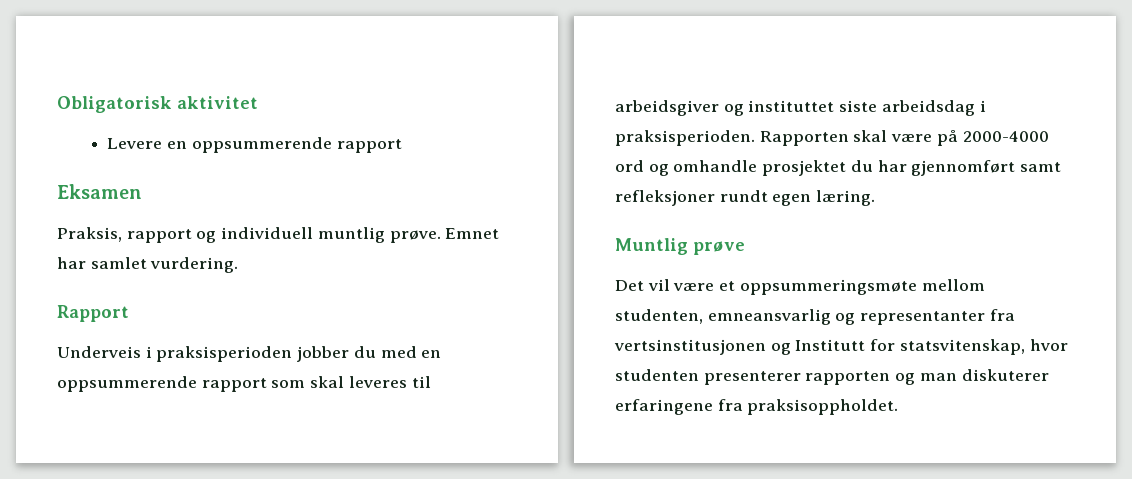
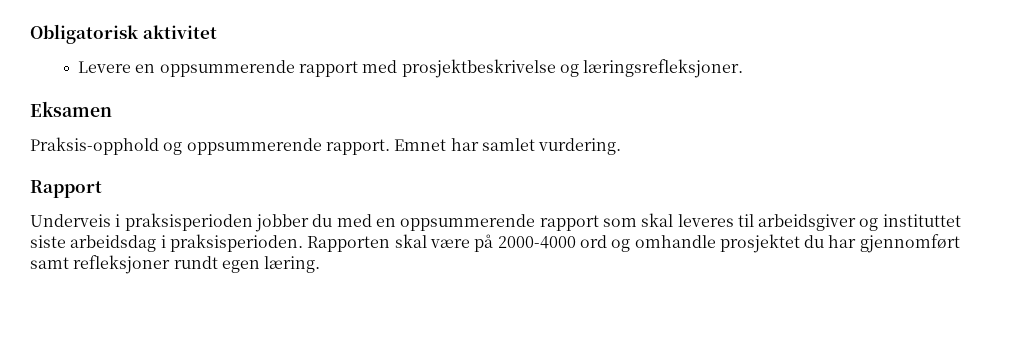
[57,184,142,199] [57,227,441,243] // Eksamen // Praksis, rapport og individuell muntlig prøve. -> [362,59,744,78] [30,101,112,117] [30,137,390,155] med prosjektbeskrivelse og læringsrefleksjoner. // Eksamen // Praksis-opphold og oppsummerende rapport.
[615,238,745,255] [615,279,985,295] [615,309,1015,325] [614,339,1068,355] [615,369,1049,385] [615,399,899,415] // Muntlig prøve // Det vil være et oppsummeringsmøte mellom studenten, emneansvarlig og representanter fra vertsinstitusjonen og Institutt for statsvitenskap, hvor studenten presenterer rapporten og man diskuterer erfaringene fra praksisoppholdet. -> (321, 264) none

